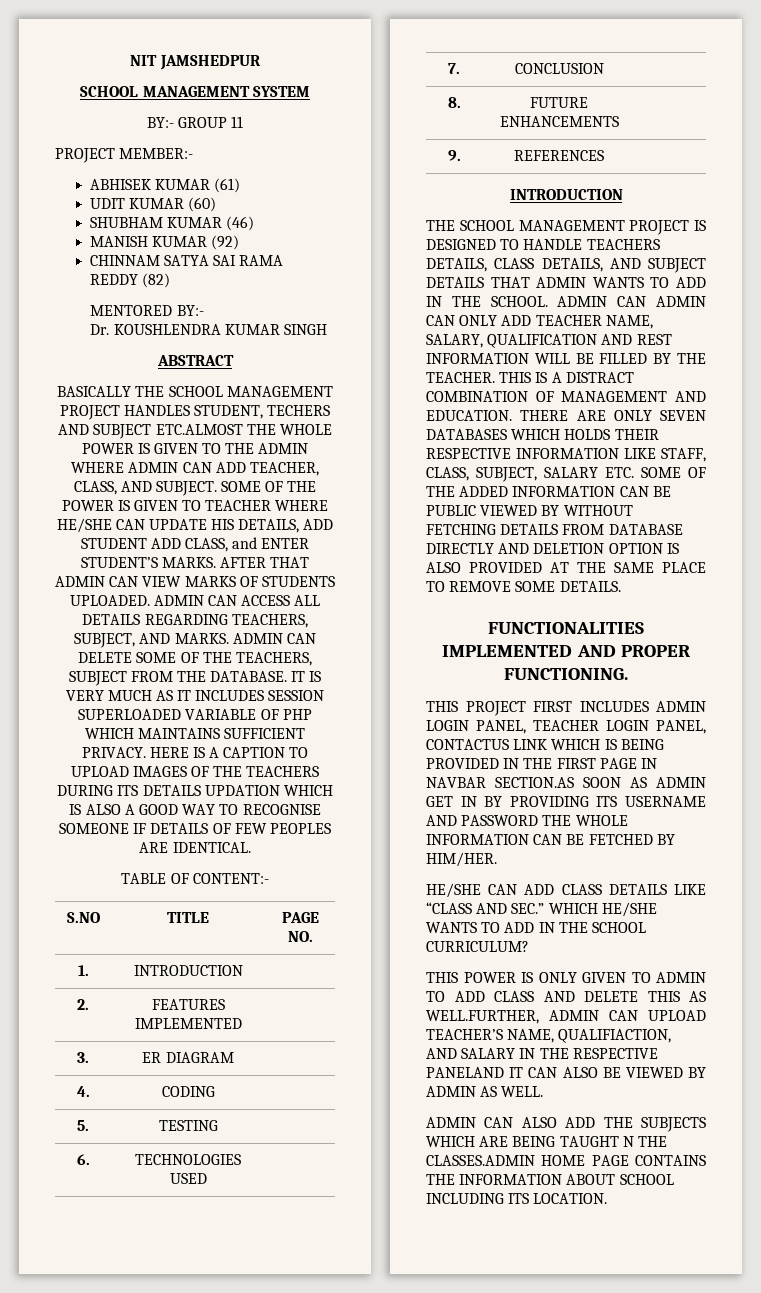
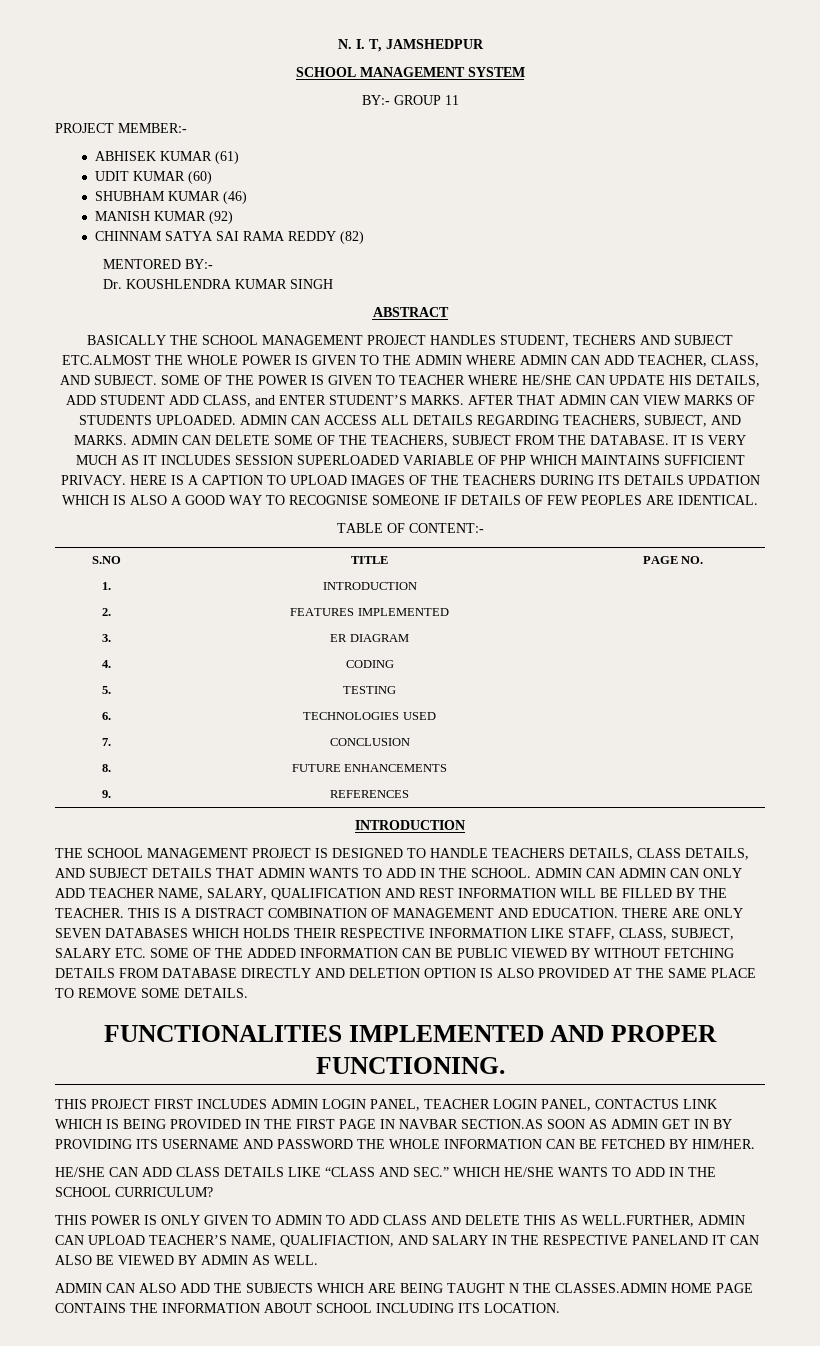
[130,55,158,66] NIT -> [337,39,382,52] N. I. T,

